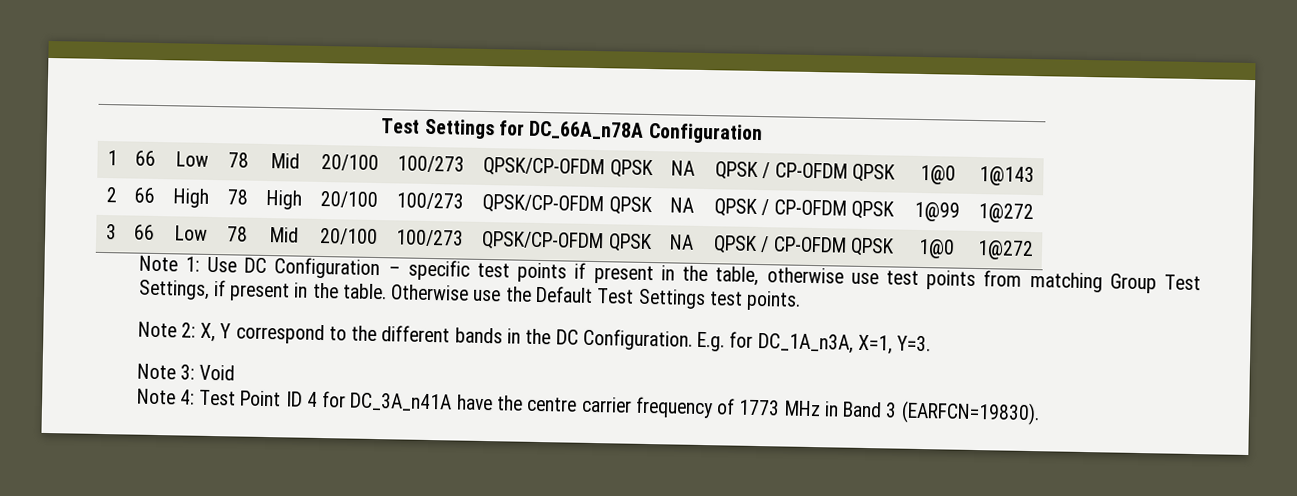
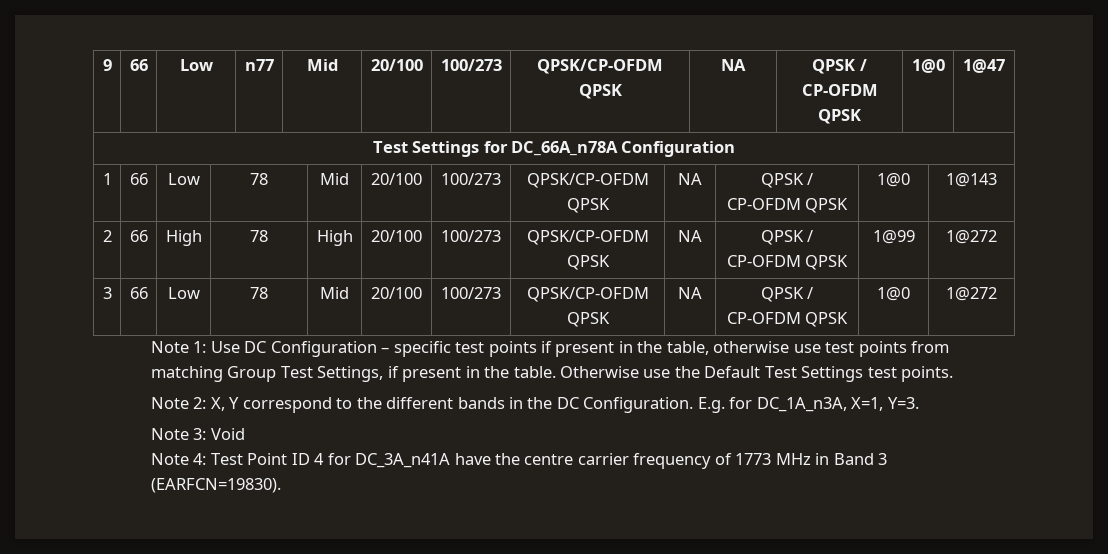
(381, 126) none -> [102,59,112,71] [129,59,148,71] [179,59,213,71] [244,59,274,71] [306,59,338,71] [370,59,423,71] [440,59,502,71] [537,59,663,74] [578,84,622,99] [721,59,746,71] [812,59,867,74] [801,84,878,96] [818,109,861,124] [911,59,945,73] [963,59,1005,73] 9 | 66 | Low | n77 | Mid | 20/100 | 100/273 | QPSK/CP-OFDM QPSK | NA | QPSK / CP-OFDM QPSK | 1@0 | 1@47 //

